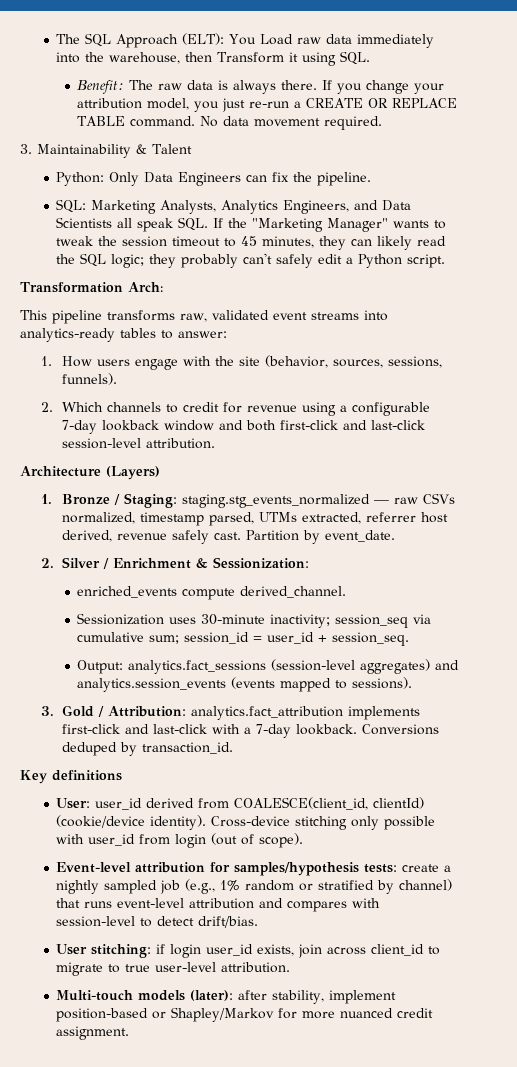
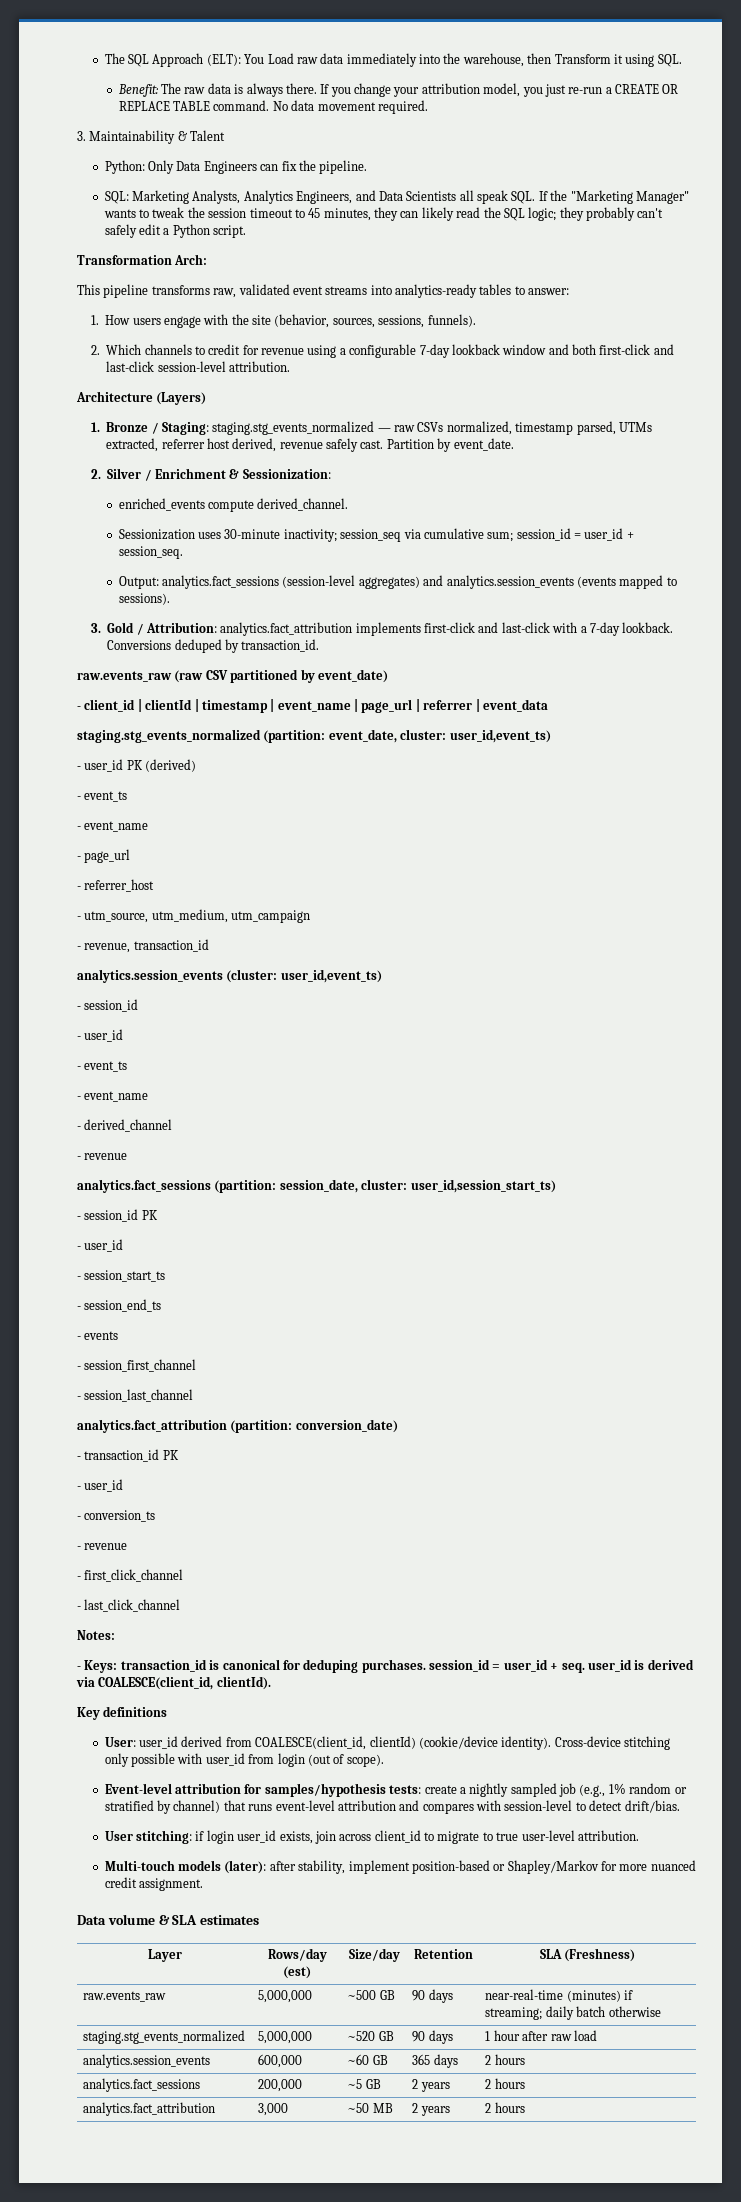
(233, 748) none -> [77,669,388,683] [77,699,548,713] [77,729,551,743] [77,759,197,772] [77,791,128,802] [77,821,149,832] [77,849,131,863] [77,879,155,892] [77,909,311,923] [77,939,209,953] [77,969,382,983] [77,999,139,1012] [77,1029,124,1042] [77,1061,128,1072] [77,1091,149,1102] [77,1119,173,1132] [77,1153,128,1160] [77,1179,556,1193] [77,1209,158,1222] [77,1239,124,1252] [77,1270,166,1282] [77,1299,162,1312] [77,1331,119,1340] [77,1359,197,1372] [77,1389,194,1402] [77,1419,398,1433] [77,1449,179,1462] [77,1479,124,1492] [77,1510,156,1522] [77,1543,128,1550] [77,1569,184,1582] [77,1599,181,1612] [77,1630,115,1640] [77,1659,694,1673] [76,1676,271,1690] // raw.events_raw (raw CSV partitioned by event_date) // - client_id | clientId | timestamp | event_name | page_url | referrer | event_data // staging.stg_events_normalized (partition: event_date, cluster: user_id,event_ts) // - user_id PK (derived) // - event_ts // - event_name // - page_url // - referrer_host // - utm_source, utm_medium, utm_campaign // - revenue, transaction_id // analytics.session_events (cluster: user_id,event_ts) // - session_id // - user_id // - event_ts // - event_name // - derived_channel // - revenue // analytics.fact_sessions (partition: session_date, cluster: user_id,session_start_ts) // - session_id PK // - user_id // - session_start_ts // - session_end_ts // - events // - session_first_channel // - session_last_channel // analytics.fact_attribution (partition: conversion_date) // - transaction_id PK // - user_id // - conversion_ts // - revenue // - first_click_channel // - last_click_channel // Notes: // - Keys: transaction_id is canonical for deduping purchases. session_id = user_id + seq. user_id is derived via COALESCE(client_id, clientId).
(130, 1033) none -> [77,1914,260,1925] [148,1949,182,1962] [267,1948,327,1962] [283,1966,311,1979] [348,1948,400,1962] [413,1949,473,1959] [539,1948,636,1962] [83,1991,167,2002] [258,1990,313,2003] [347,1990,395,2000] [412,1989,453,2003] [485,1989,634,2002] [485,2006,661,2020] [83,2030,246,2044] [258,2031,313,2044] [347,2031,394,2041] [412,2030,453,2044] [485,2030,597,2041] [83,2054,211,2068] [258,2054,303,2068] [347,2054,388,2065] [412,2054,458,2068] [485,2054,525,2065] [83,2078,201,2092] [258,2079,303,2092] [347,2079,381,2089] [412,2079,450,2092] [485,2078,525,2089] [83,2102,216,2116] [258,2103,289,2116] [347,2103,393,2113] [412,2103,450,2116] [485,2102,525,2113] // Data volume & SLA estimates // Layer | Rows/day (est) | Size/day | Retention | SLA (Freshness) // raw.events_raw | 5,000,000 | ~500 GB | 90 days | near-real-time (minutes) if streaming; daily batch otherwise // staging.stg_events_normalized | 5,000,000 | ~520 GB | 90 days | 1 hour after raw load // analytics.session_events | 600,000 | ~60 GB | 365 days | 2 hours // analytics.fact_sessions | 200,000 | ~5 GB | 2 years | 2 hours // analytics.fact_attribution | 3,000 | ~50 MB | 2 years | 2 hours

